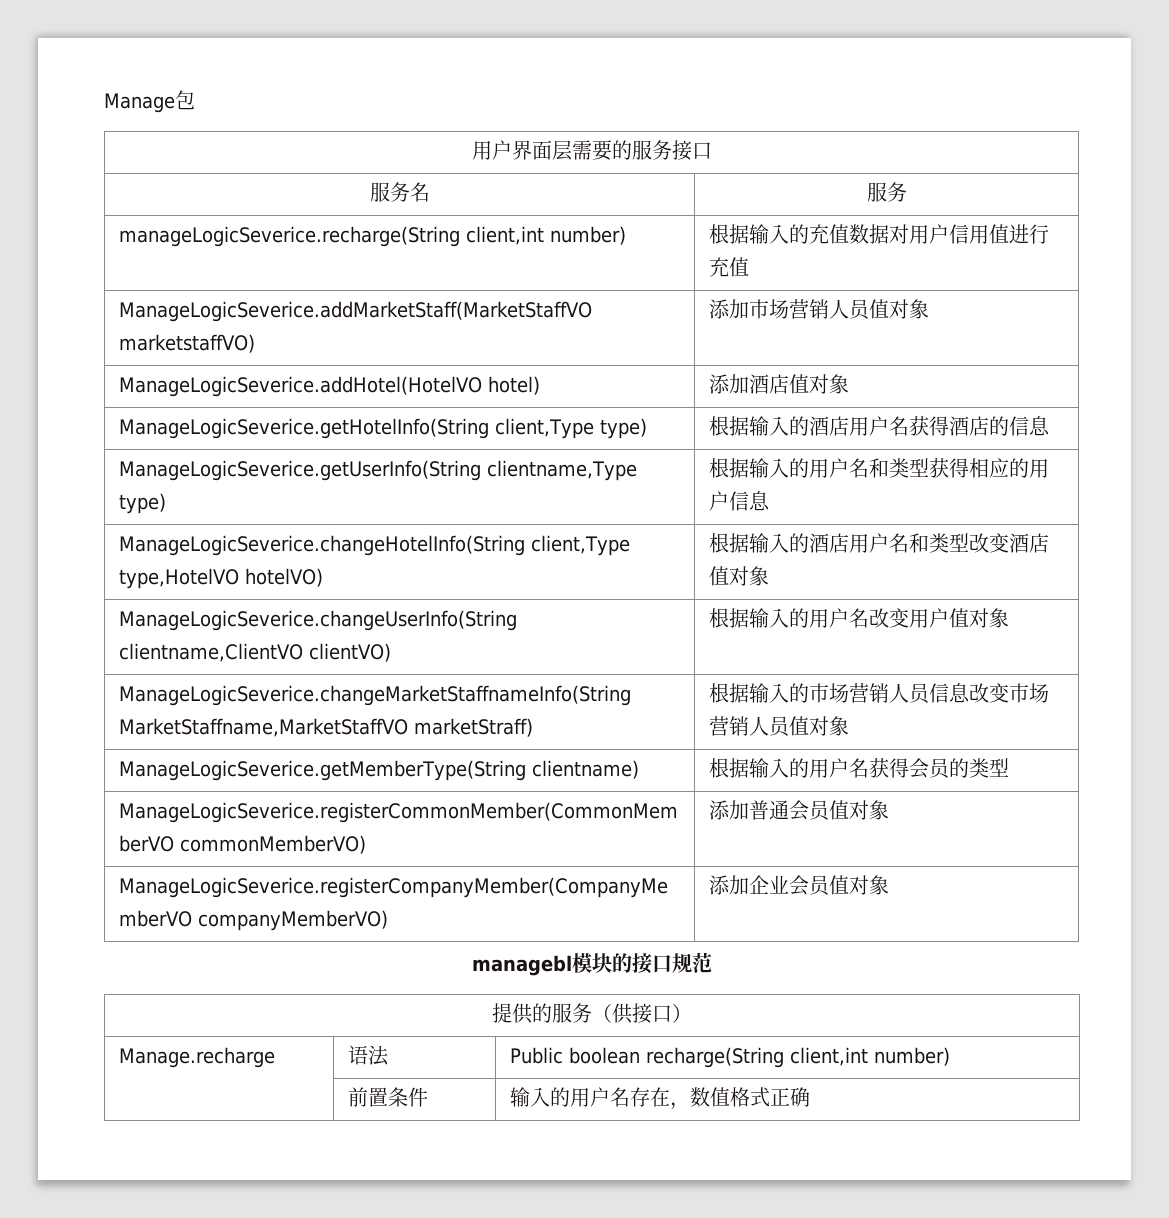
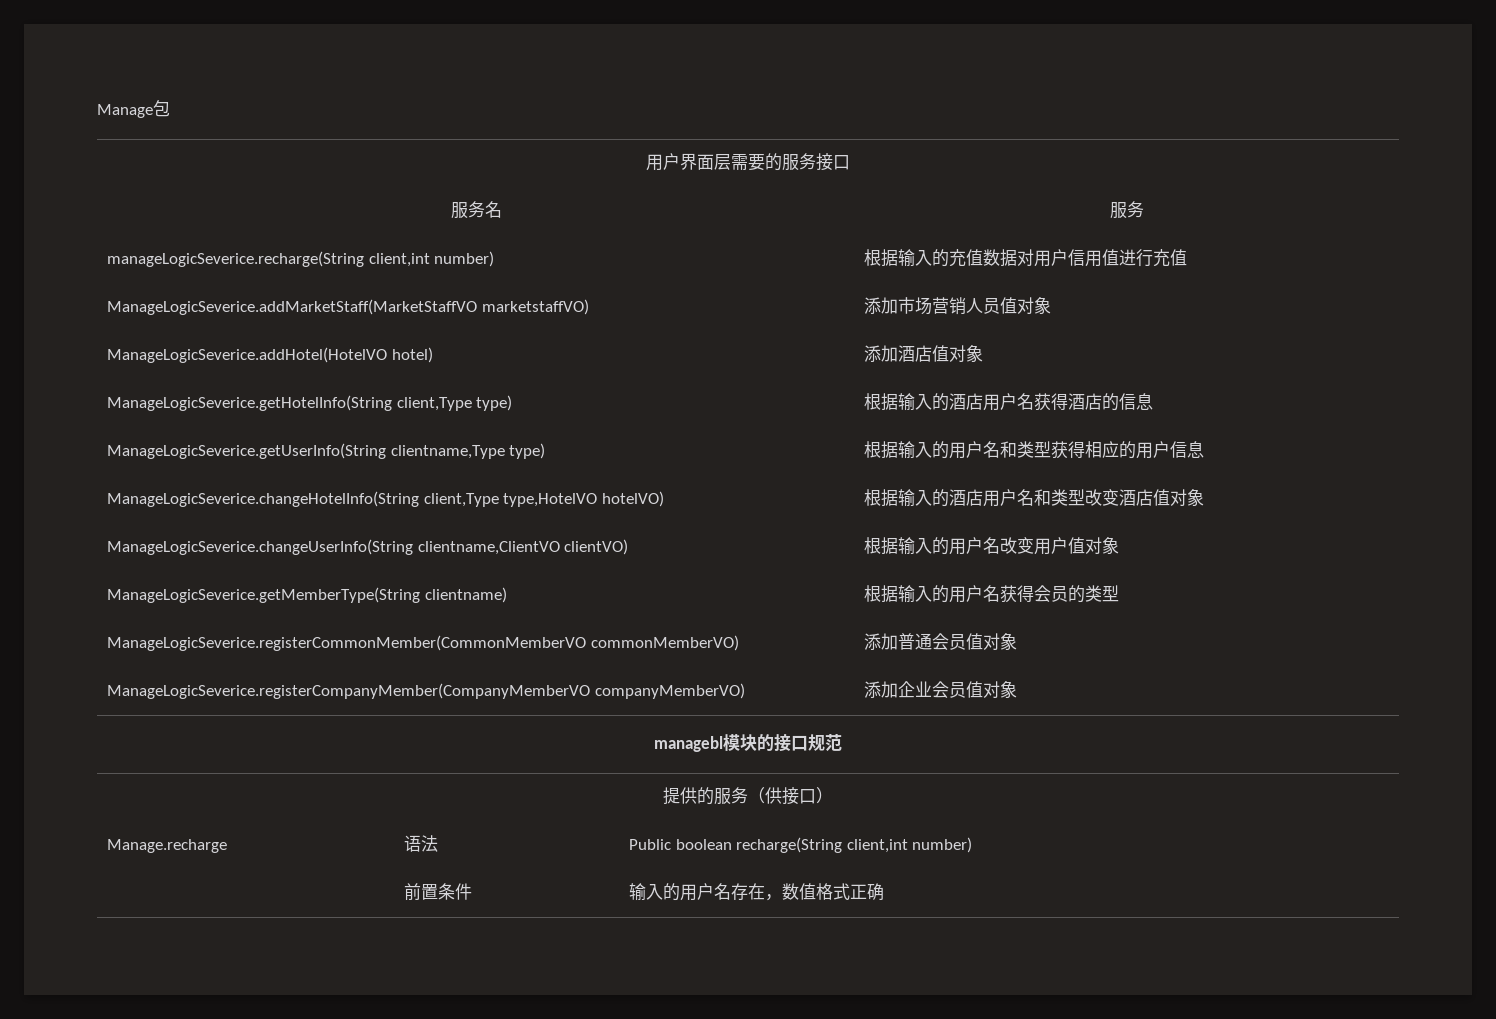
[119,685,632,706] [119,718,533,737] [709,683,1050,704] [709,716,850,737] // ManageLogicSeverice.changeMarketStaffnameInfo(String MarketStaffname,MarketStaffVO marketStraff) | 根据输入的市场营销人员信息改变市场营销人员值对象 -> (1120, 545) none

